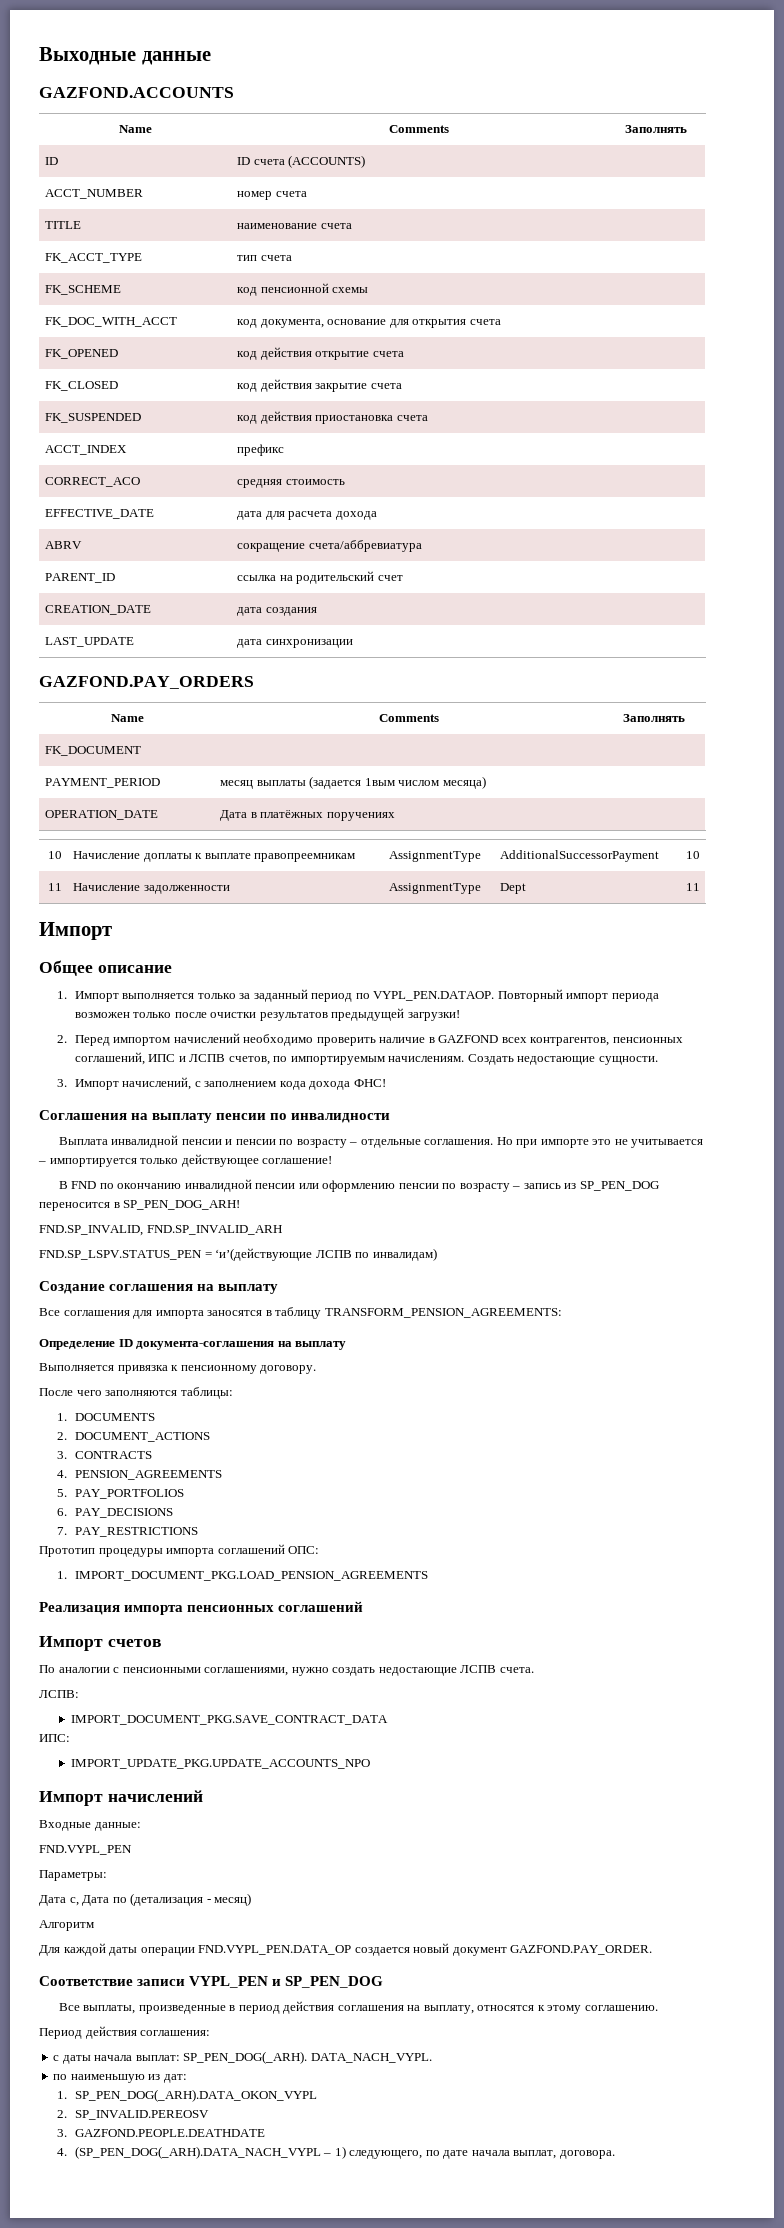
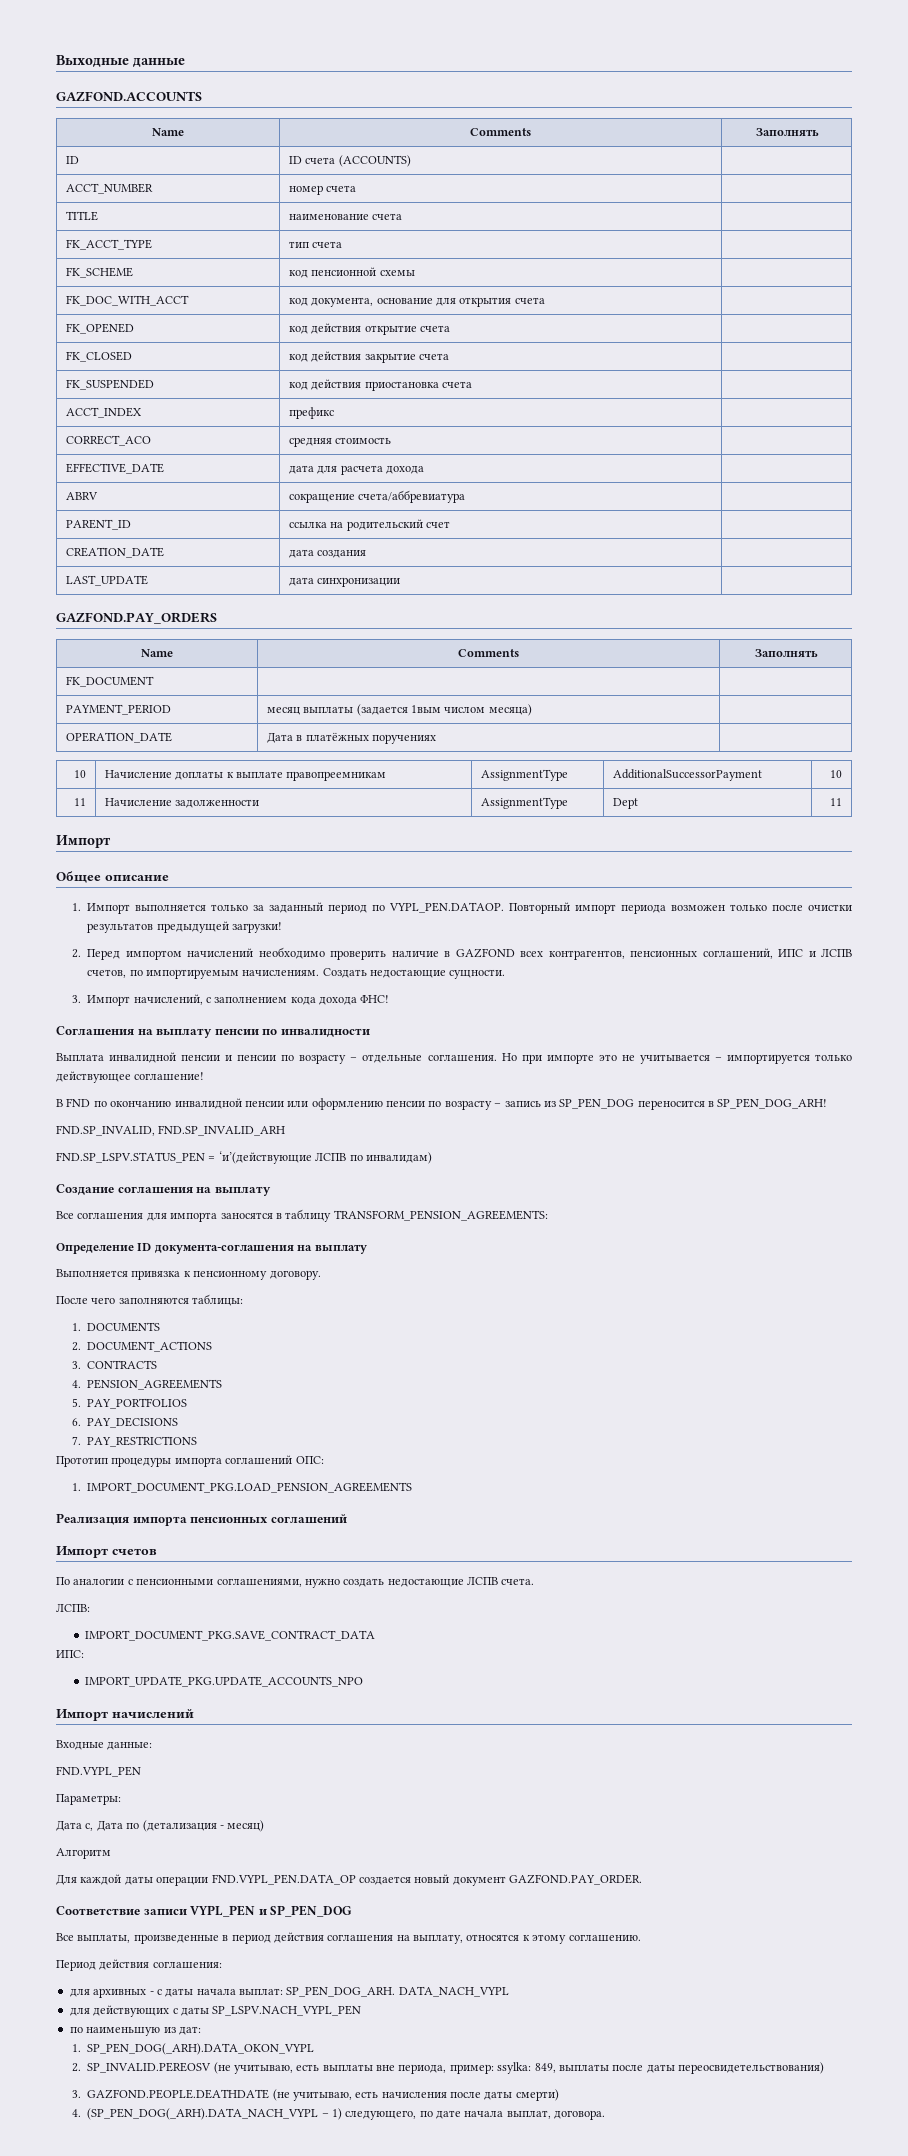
(211, 2033) none -> [69,1988,154,1998] для архивных -
[183,2051,432,2064] SP_PEN_DOG(_ARH). DATA_NACH_VYPL. -> [286,1986,509,1997] [69,2005,362,2017] SP_PEN_DOG_ARH. DATA_NACH_VYPL // для действующих с даты SP_LSPV.NACH_VYPL_PEN
[56,2129,265,2137] // 3. GAZFOND.PEOPLE.DEATHDATE -> [213,2062,825,2074] [71,2089,559,2101] (не учитываю, есть выплаты вне периода, пример: ssylka: 849, выплаты после даты переосвидетельствования) // 3. GAZFOND.PEOPLE.DEATHDATE (не учитываю, есть начисления после даты смерти)

